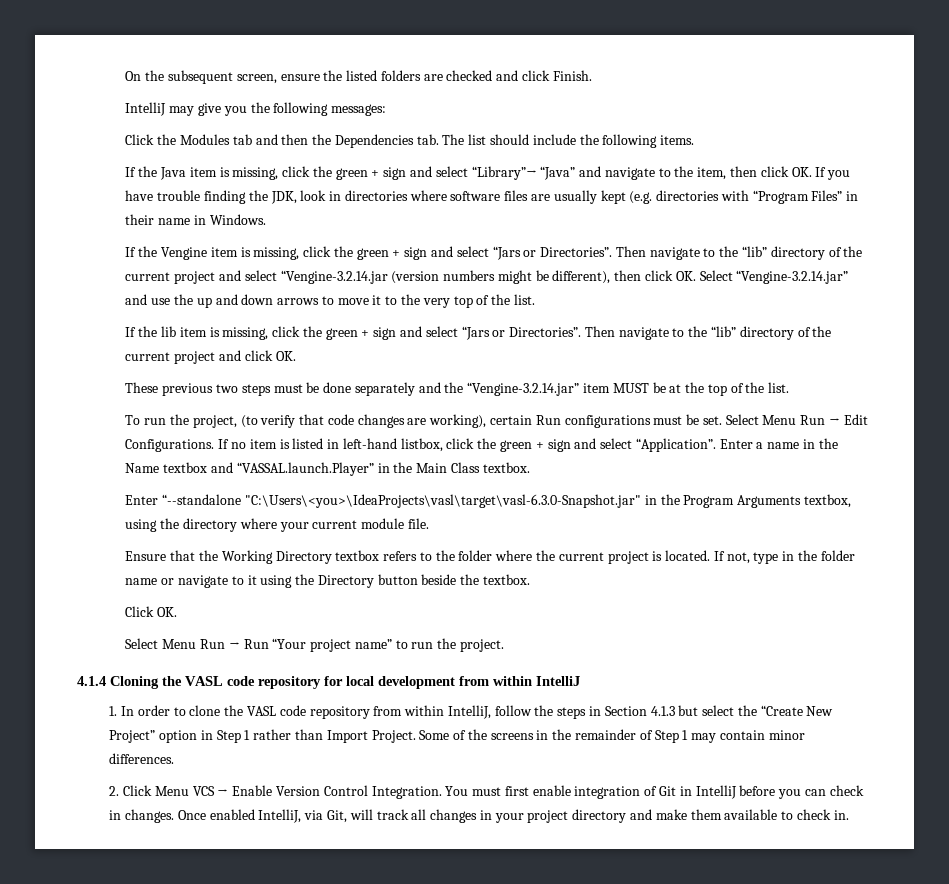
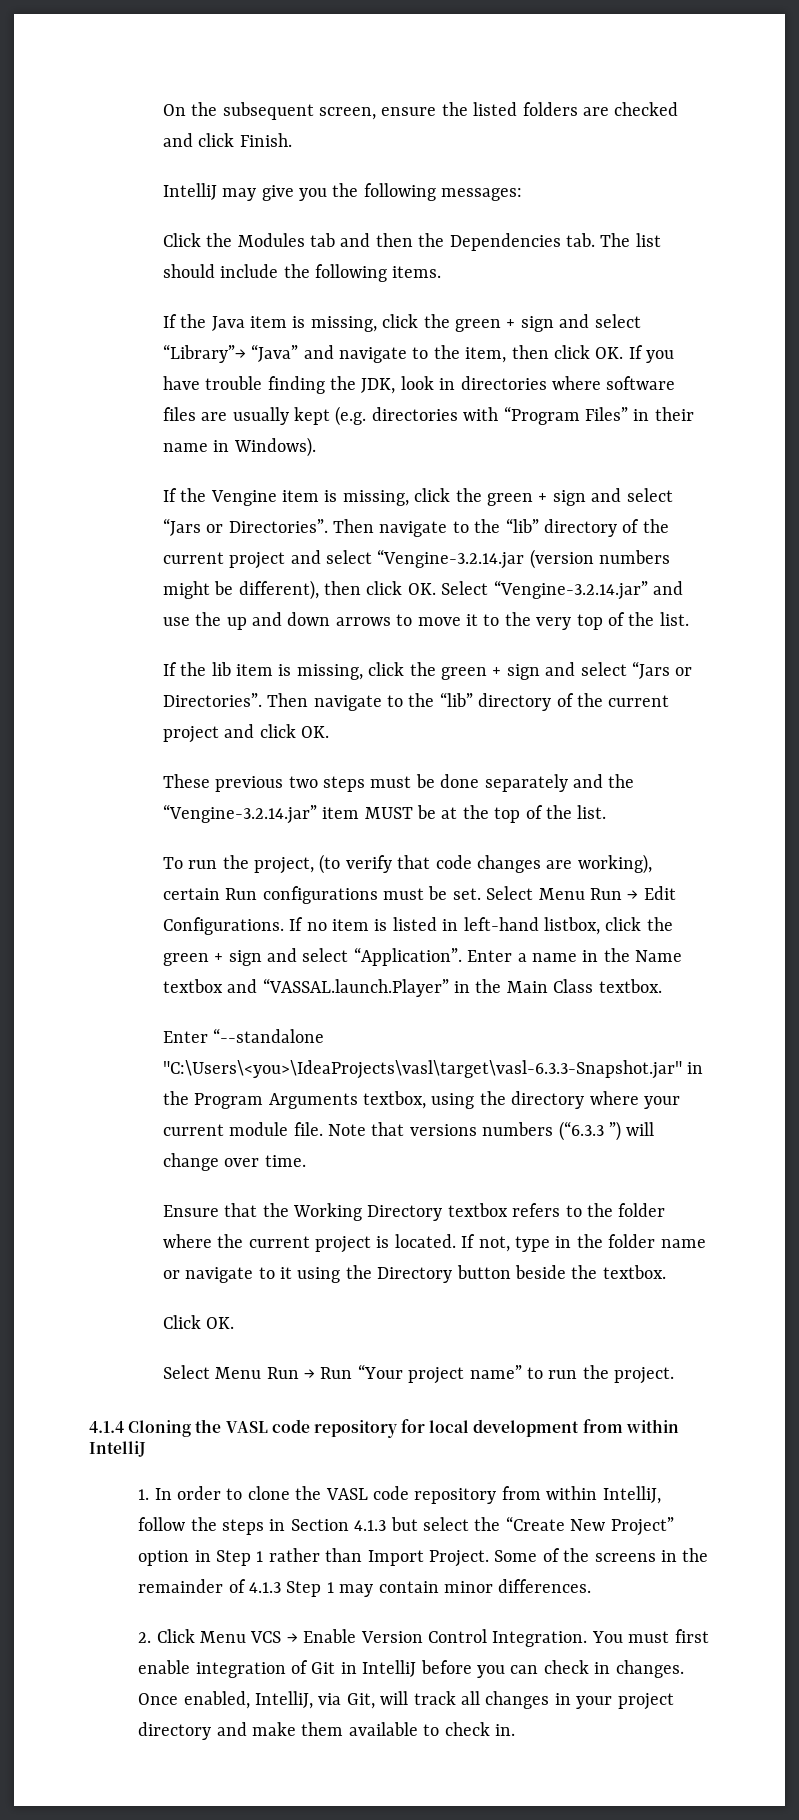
[209,214,266,225] Windows. -> [233,437,316,457] Windows).
[244,494,641,508] "C:\Users\<you>\IdeaProjects\vasl\target\vasl-6.3.0-Snapshot.jar" -> [162,1060,682,1079] "C:\Users\<you>\IdeaProjects\vasl\target\vasl-6.3.3-Snapshot.jar"
(429, 523) none -> [328,1121,655,1141] [162,1153,306,1171] Note that versions numbers (“6.3.3 ”) will change over time.
(653, 735) none -> [249,1582,282,1593] 4.1.3
[209,809,255,820] enabled -> [183,1691,250,1709] enabled,

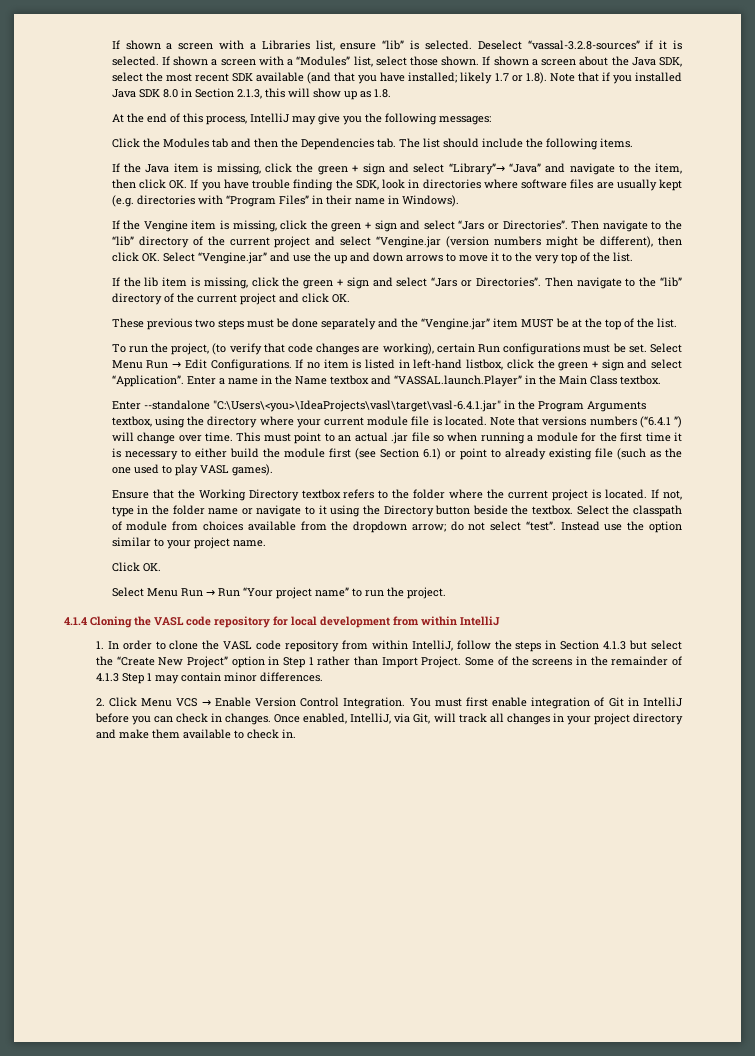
[162,102,679,120] [162,133,292,147] On the subsequent screen, ensure the listed folders are checked and click Finish. // -> [111,40,682,51] [111,56,682,67] [111,72,682,84] [111,88,391,100] [111,113,247,125] If shown a screen with a Libraries list, ensure “lib” is selected. Deselect “vassal-3.2.8-sources” if it is selected. If shown a screen with a “Modules” list, select those shown. If shown a screen about the Java SDK, select the most recent SDK available (and that you have installed; likely 1.7 or 1.8). Note that if you installed Java SDK 8.0 in Section 2.1.3, this will show up as 1.8. // At the end of this process,
[361,378,396,394] JDK, -> [355,180,379,190] SDK,
[377,549,525,569] “Vengine-3.2.14.jar -> [376,236,442,248] “Vengine.jar
[493,580,648,600] “Vengine-3.2.14.jar” -> [197,252,267,264] “Vengine.jar”
[162,804,317,824] “Vengine-3.2.14.jar” -> [420,318,490,330] “Vengine.jar”
[213,1028,325,1043] [162,1060,682,1079] “--standalone "C:\Users\<you>\IdeaProjects\vasl\target\vasl-6.3.3-Snapshot.jar" -> [143,400,501,412] --standalone "C:\Users\<you>\IdeaProjects\vasl\target\vasl-6.4.1.jar"
[293,1122,323,1136] file. -> [411,416,487,426] file is located.
[558,1121,604,1141] (“6.3.3 -> [639,416,671,428] (“6.4.1
(306, 1161) none -> [236,432,682,444] [111,448,682,460] [111,464,273,476] This must point to an actual .jar file so when running a module for the first time it is necessary to either build the module first (see Section 6.1) or point to already existing file (such as the one used to play VASL games).
(666, 1272) none -> [576,505,683,517] [111,521,682,533] [111,537,266,549] Select the classpath of module from choices available from the dropdown arrow; do not select “test”. Instead use the option similar to your project name.

